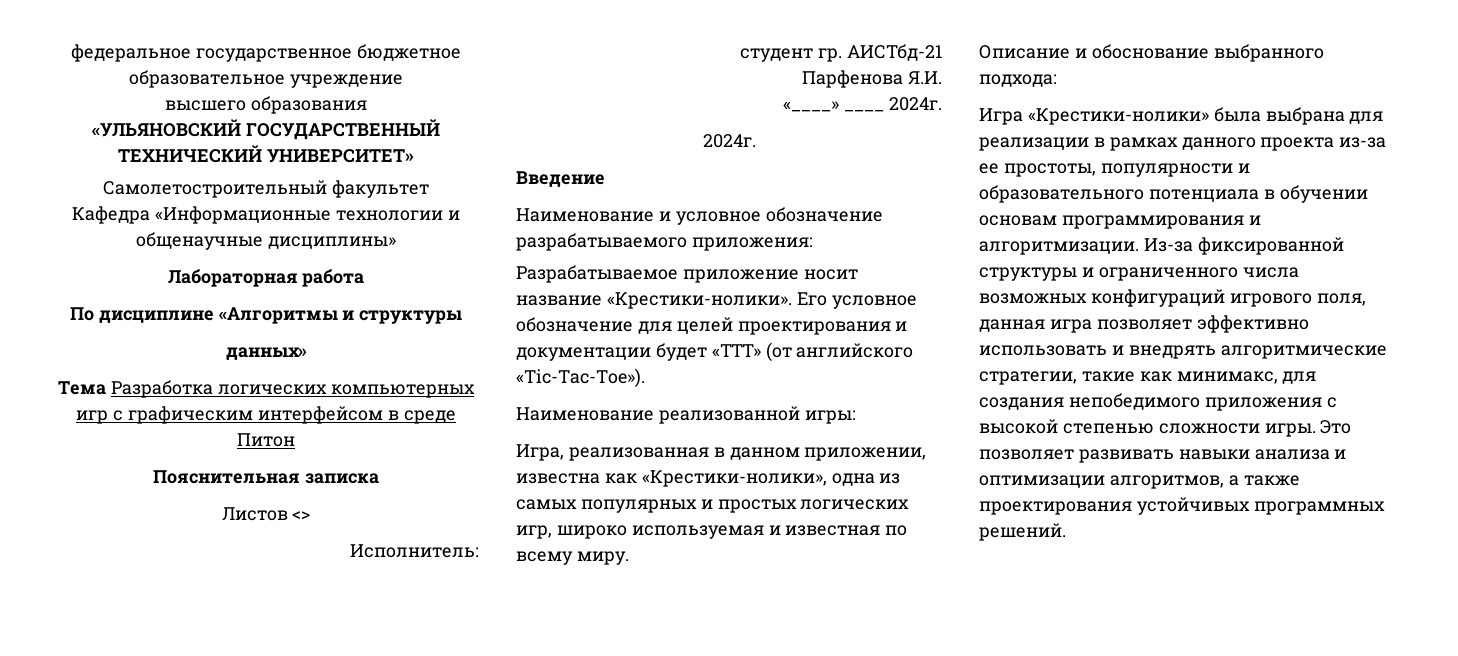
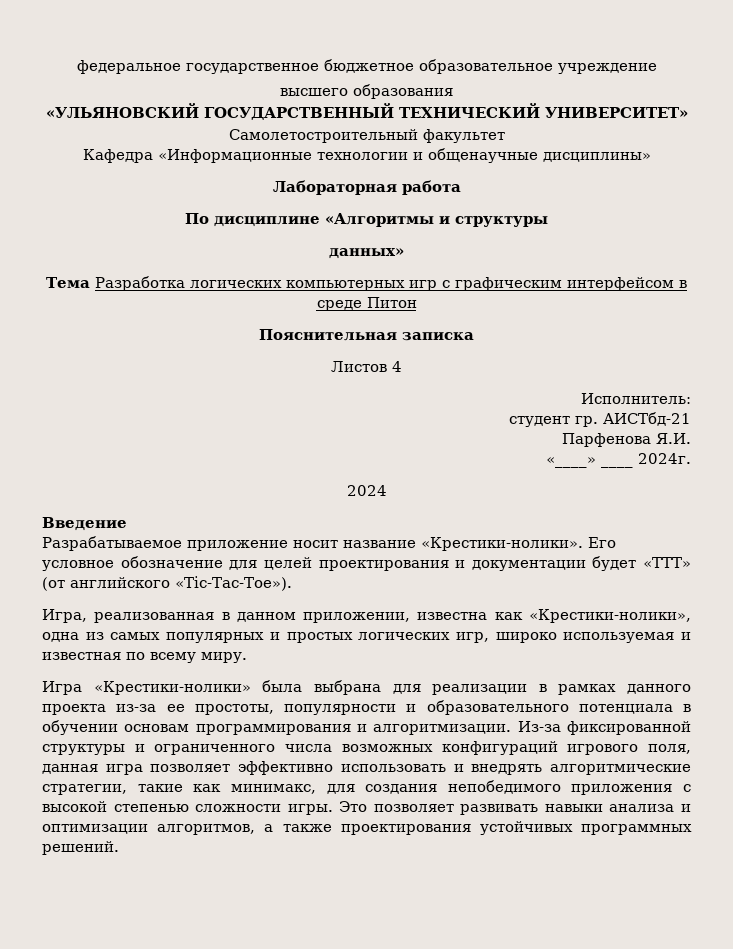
[292,511,311,520] <> -> [392,361,402,372] 4
[702,134,756,148] 2024г. -> [346,485,387,496] 2024
[516,207,883,225] [516,233,813,251] // Наименование и условное обозначение разрабатываемого приложения: -> (127, 524) none
[516,406,856,424] // Наименование реализованной игры: -> (292, 583) none
[979,44,1324,62] [979,74,1057,87] // Описание и обоснование выбранного подхода: -> (247, 657) none

